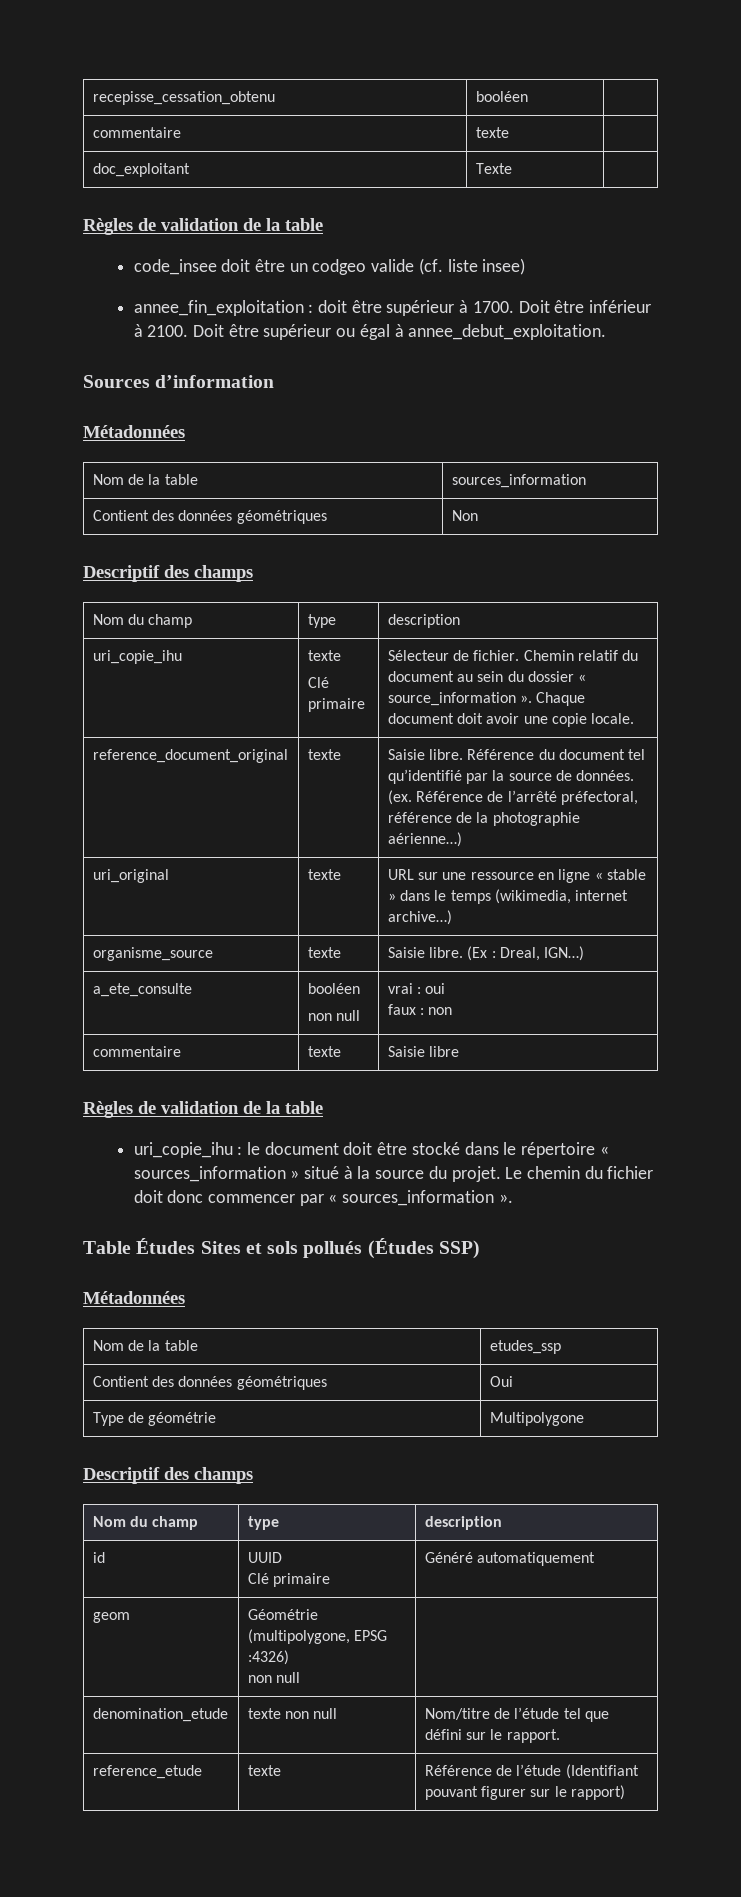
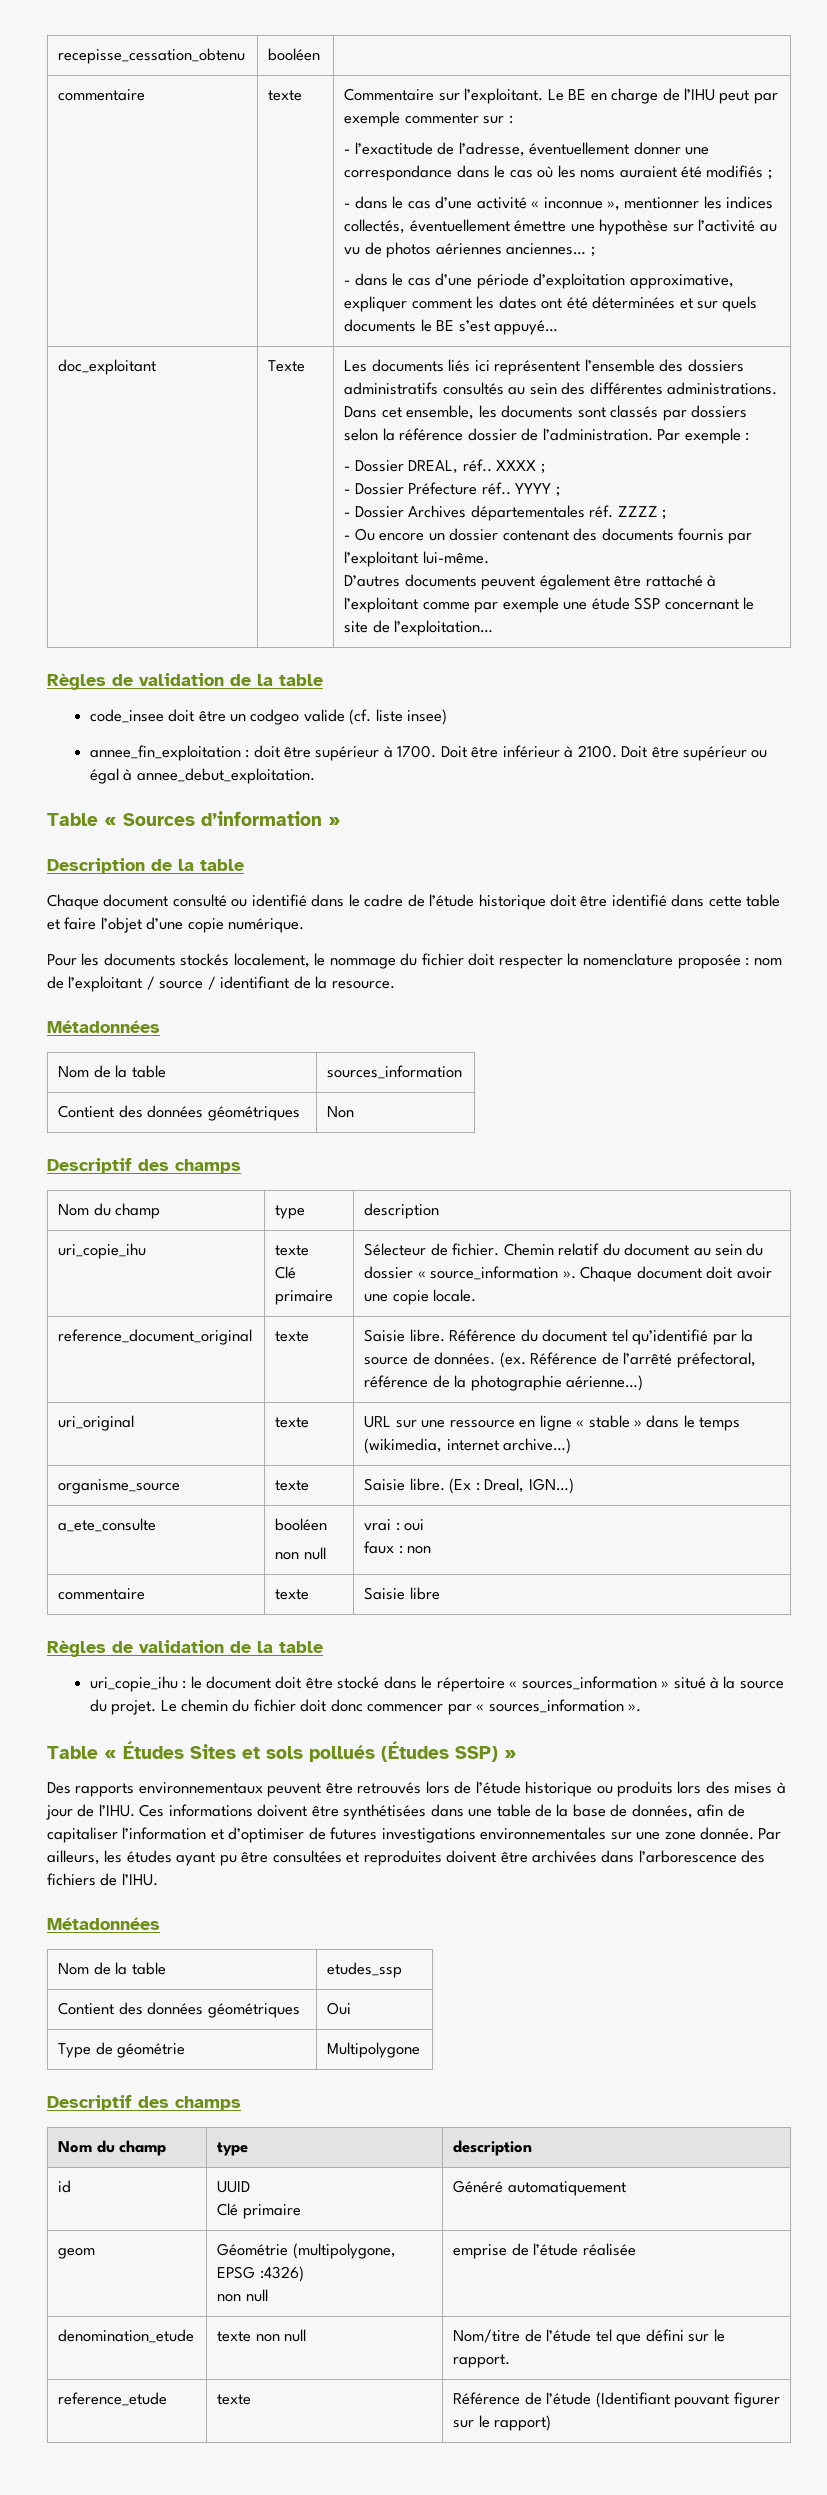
[92,163,190,177] [475,163,512,174] // doc_exploitant | Texte | -> [344,88,778,104] [344,111,513,127] [344,142,710,157] [344,165,772,181] [344,196,774,211] [344,219,777,235] [344,242,595,258] [344,273,734,289] [344,296,758,312] [344,319,559,335] [58,359,157,375] [268,360,306,372] [344,359,744,375] [344,382,778,395] [344,405,747,421] [344,428,749,444] [344,459,545,474] [344,482,560,497] [344,505,667,521] [344,528,753,544] [344,551,489,567] [344,574,717,590] [344,597,754,613] [344,620,494,636] Commentaire sur l’exploitant. Le BE en charge de l’IHU peut par exemple commenter sur : // - l’exactitude de l’adresse, éventuellement donner une correspondance dans le cas où les noms auraient été modifiés ; // - dans le cas d’une activité « inconnue », mentionner les indices collectés, éventuellement émettre une hypothèse sur l’activité au vu de photos aériennes anciennes… ; // - dans le cas d’une période d’exploitation approximative, expliquer comment les dates ont été déterminées et sur quels documents le BE s’est appuyé… // doc_exploitant | Texte | Les documents liés ici représentent l’ensemble des dossiers administratifs consultés au sein des différentes administrations. Dans cet ensemble, les documents sont classés par dossiers selon la référence dossier de l’administration. Par exemple : // - Dossier DREAL, réf.. XXXX ; // - Dossier Préfecture réf.. YYYY ; // - Dossier Archives départementales réf. ZZZZ ; // - Ou encore un dossier contenant des documents fournis par l’exploitant lui-même. // D’autres documents peuvent également être rattaché à l’exploitant comme par exemple une étude SSP concernant le site de l’exploitation…
(607, 332) none -> [47,813,117,826] Table «
(275, 381) none -> [328,817,341,826] [47,858,244,874] [47,894,781,910] [47,917,305,933] [47,953,782,969] [47,976,395,992] » // Description de la table // Chaque document consulté ou identifié dans le cadre de l’étude historique doit être identifié dans cette table et faire l’objet d’une copie numérique. // Pour les documents stockés localement, le nommage du fichier doit respecter la nomenclature proposée : nom de l’exploitant / source / identifiant de la resource.
(131, 1247) none -> [104,1750,117,1759] «
(480, 1249) none -> [504,1750,517,1759] [47,1781,786,1797] [46,1804,745,1820] [47,1827,782,1843] [47,1850,766,1866] [47,1873,158,1886] » // Des rapports environnementaux peuvent être retrouvés lors de l’étude historique ou produits lors des mises à jour de l’IHU. Ces informations doivent être synthétisées dans une table de la base de données, afin de capitaliser l’information et d’optimiser de futures investigations environnementales sur une zone donnée. Par ailleurs, les études ayant pu être consultées et reproduites doivent être archivées dans l’arborescence des fichiers de l’IHU.
(301, 1677) none -> [453,2243,636,2259] emprise de l’étude réalisée

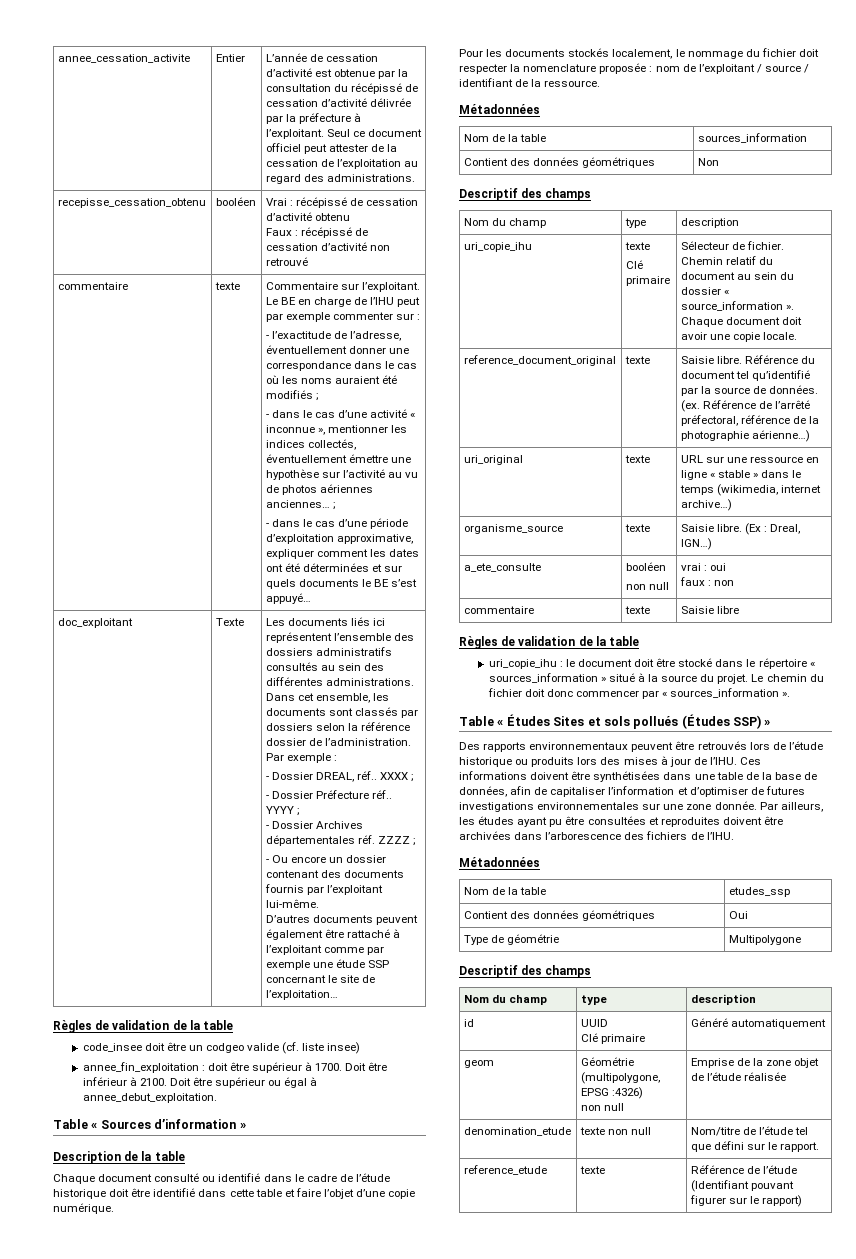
[58,48,246,64] [268,48,321,61] recepisse_cessation_obtenu | booléen | -> [57,54,190,63] [215,54,245,62] [265,53,378,62] [265,68,409,79] [265,83,418,94] [265,98,411,107] [265,113,361,124] [265,129,422,139] [265,143,398,154] [265,159,418,169] [265,174,415,184] [57,198,206,208] [215,197,256,206] [265,197,419,208] [265,212,350,221] [265,227,368,238] [265,242,390,251] [265,257,308,266] annee_cessation_activite | Entier | L’année de cessation d’activité est obtenue par la consultation du récépissé de cessation d’activité délivrée par la préfecture à l’exploitant. Seul ce document officiel peut attester de la cessation de l’exploitation au regard des administrations. // recepisse_cessation_obtenu | booléen | Vrai : récépissé de cessation d’activité obtenu // Faux : récépissé de cessation d’activité non retrouvé
[331,981,395,989] resource. -> [544,80,601,87] ressource.
[453,2244,508,2259] emprise -> [690,1058,820,1068] Emprise de la zone objet

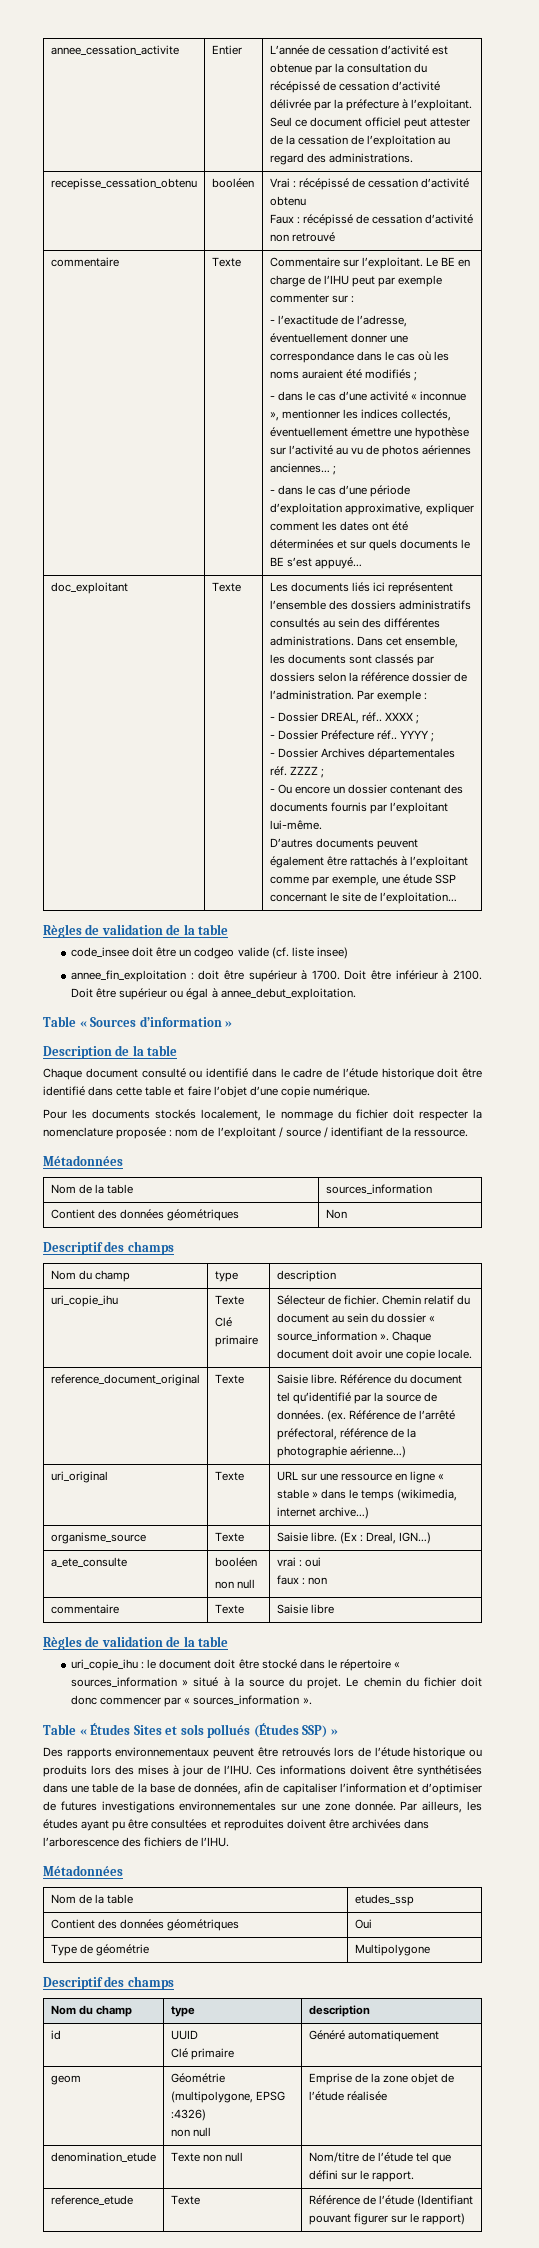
[214,282,240,290] texte -> [211,257,241,267] Texte
[346,929,390,938] rattaché -> [349,856,398,866] rattachés
[265,960,310,970] exemple -> [331,874,379,886] exemple,
[624,242,650,250] texte -> [214,1295,244,1305] Texte
[624,356,650,364] texte -> [214,1374,244,1384] Texte
[624,455,650,463] texte -> [214,1471,244,1481] Texte
[624,524,650,532] texte -> [214,1532,244,1542] Texte
[624,606,650,614] texte -> [214,1604,244,1614] Texte
[579,1127,605,1135] texte -> [170,2152,200,2162] Texte
[579,1166,605,1174] texte -> [170,2195,200,2205] Texte

